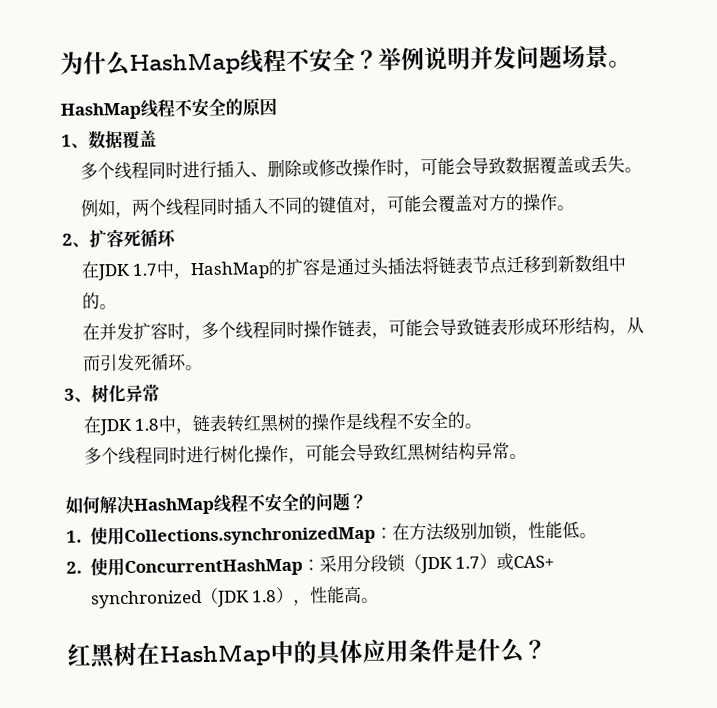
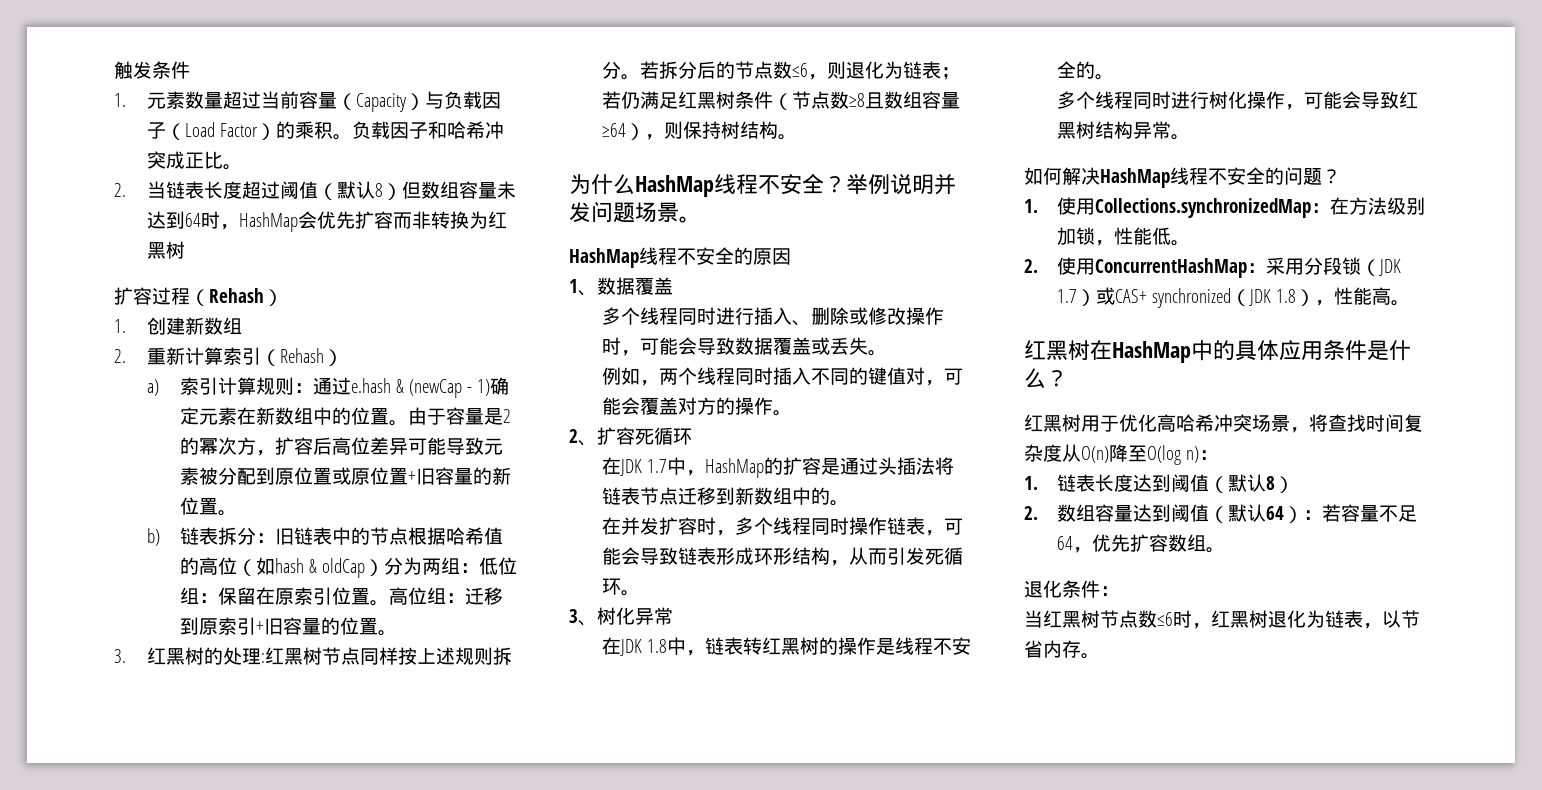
(60, 63) none -> [114,61,190,79] [114,91,502,112] [147,121,505,140] [147,151,243,170] [114,181,517,200] [147,211,508,232] [147,241,186,259] [114,287,283,306] [114,317,243,335] [114,347,344,366] [147,377,510,398] [180,407,512,426] [180,437,504,456] [180,467,512,485] [180,497,238,516] [147,527,504,546] [180,557,518,578] [180,587,504,606] [180,617,398,636] [114,647,513,665] [602,61,961,80] [602,91,961,110] [602,121,798,140] 触发条件 // 1.元素数量超过当前容量（Capacity）与负载因子（Load Factor）的乘积。负载因子和哈希冲突成正比。 // 2.当链表长度超过阈值（默认8）但数组容量未达到64时，HashMap会优先扩容而非转换为红黑树 // 扩容过程（Rehash） // 1.创建新数组 // 2.重新计算索引（Rehash） // a)索引计算规则：通过e.hash & (newCap - 1)确定元素在新数组中的位置。由于容量是2的幂次方，扩容后高位差异可能导致元素被分配到原位置或原位置+旧容量的新位置。 // b)链表拆分：旧链表中的节点根据哈希值的高位（如hash & oldCap）分为两组：低位组：保留在原索引位置。高位组：迁移到原索引+旧容量的位置。 // 3.红黑树的处理:红黑树节点同样按上述规则拆分。若拆分后的节点数≤6，则退化为链表；若仍满足红黑树条件（节点数≥8且数组容量≥64），则保持树结构。 //
(547, 649) none -> [1024,414,1423,433] [1024,444,1218,465] [1024,474,1295,493] [1024,504,1418,523] [1057,534,1226,553] [1024,580,1119,598] [1024,610,1420,629] [1024,640,1100,659] // 红黑树用于优化高哈希冲突场景，将查找时间复杂度从O(n)降至O(log n)： // 1.链表长度达到阈值（默认8） // 2.数组容量达到阈值（默认64）：若容量不足64，优先扩容数组。 // 退化条件： // 当红黑树节点数≤6时，红黑树退化为链表，以节省内存。

